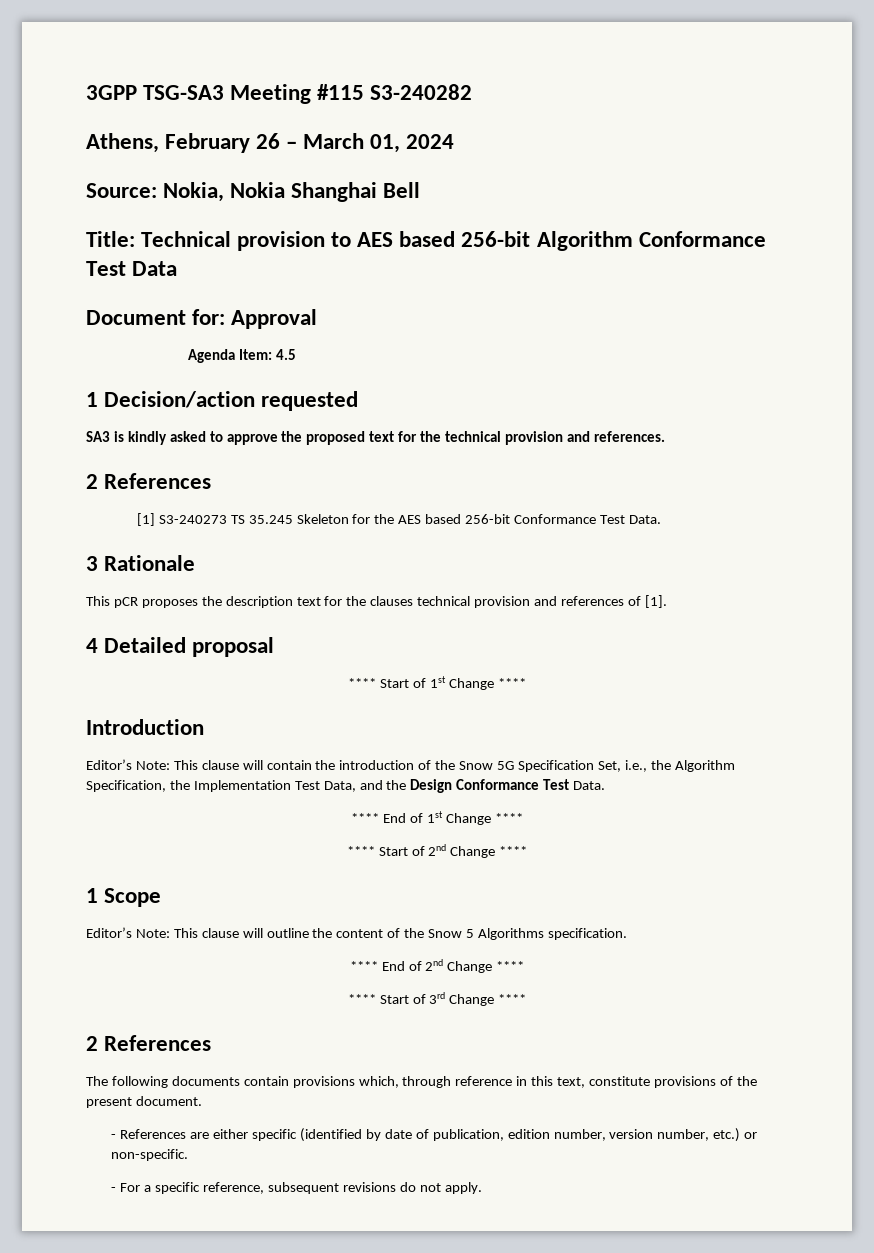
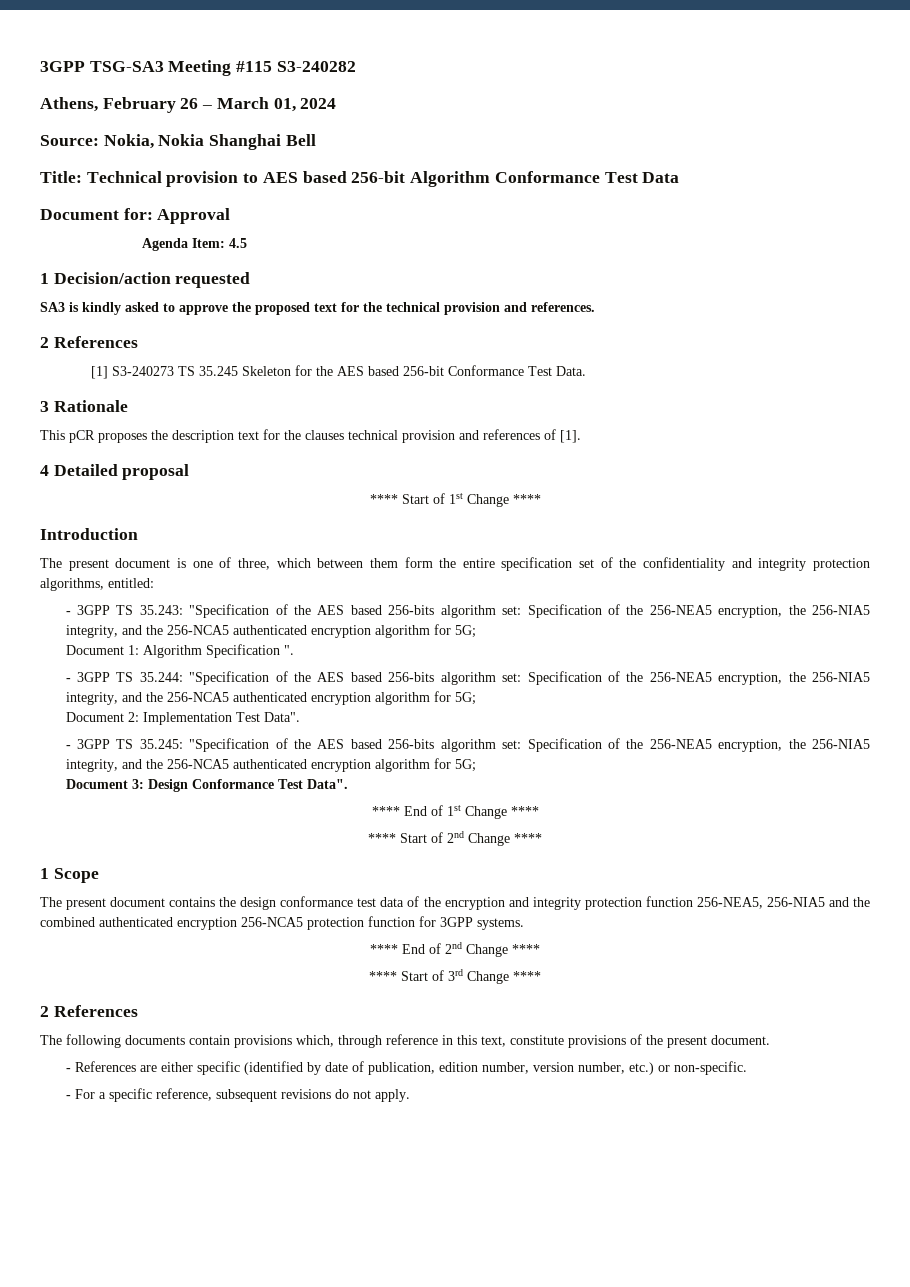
[86,759,735,772] [86,780,407,792] Editor’s Note: This clause will contain the introduction of the Snow 5G Specification Set, i.e., the Algorithm Specification, the Implementation Test Data, and the -> [40,557,870,571] [40,578,154,591] [65,604,871,618] [65,624,476,638] [65,644,294,658] [65,671,871,685] [65,691,476,705] [65,712,300,725] [65,738,871,752] [65,758,476,772] [65,779,144,789] The present document is one of three, which between them form the entire specification set of the confidentiality and integrity protection algorithms, entitled: // - 3GPP TS 35.243: "Specification of the AES based 256-bits algorithm set: Specification of the 256-NEA5 encryption, the 256-NIA5 integrity, and the 256-NCA5 authenticated encryption algorithm for 5G; // Document 1: Algorithm Specification ". // - 3GPP TS 35.244: "Specification of the AES based 256-bits algorithm set: Specification of the 256-NEA5 encryption, the 256-NIA5 integrity, and the 256-NCA5 authenticated encryption algorithm for 5G; // Document 2: Implementation Test Data". // - 3GPP TS 35.245: "Specification of the AES based 256-bits algorithm set: Specification of the 256-NEA5 encryption, the 256-NIA5 integrity, and the 256-NCA5 authenticated encryption algorithm for 5G; // Document 3:
[573,781,606,790] Data. -> [306,779,348,789] Data".
[86,927,627,940] Editor’s Note: This clause will outline the content of the Snow 5 Algorithms specification. -> [40,896,870,910] [40,916,524,930] The present document contains the design conformance test data of the encryption and integrity protection function 256-NEA5, 256-NIA5 and the combined authenticated encryption 256-NCA5 protection function for 3GPP systems.

